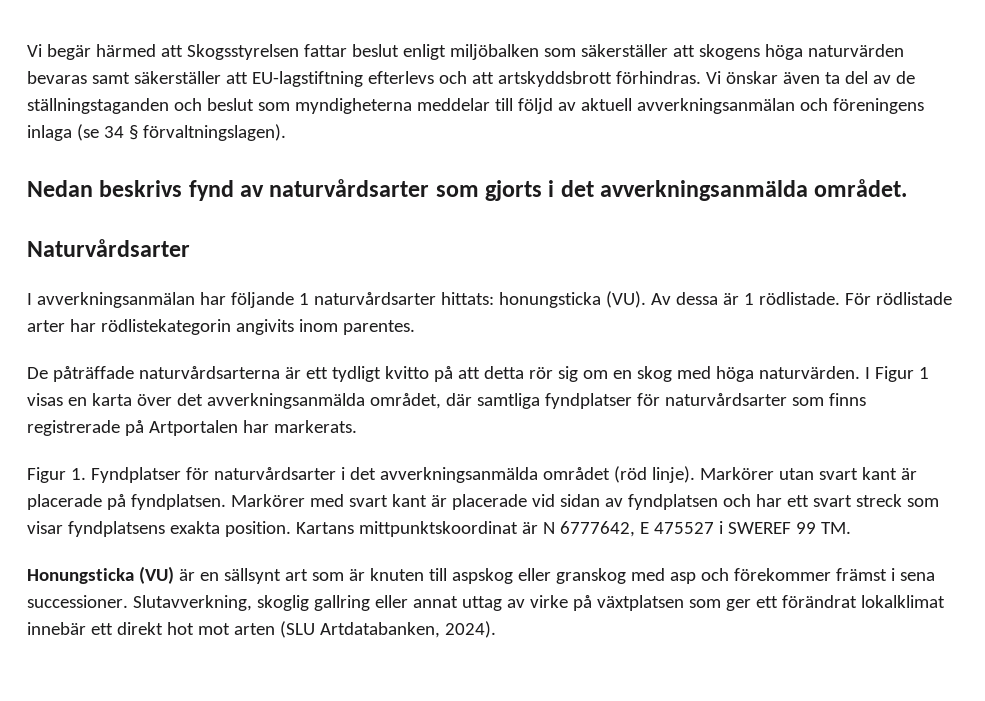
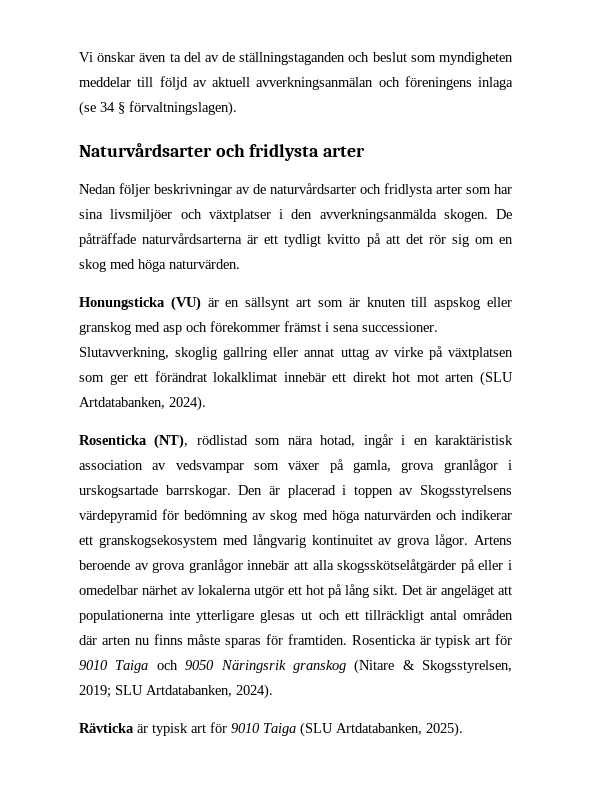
[27,44,904,60] [27,71,721,87] Vi begär härmed att Skogsstyrelsen fattar beslut enligt miljöbalken som säkerställer att skogens höga naturvärden bevaras samt säkerställer att EU-lagstiftning efterlevs och att artskyddsbrott förhindras. Vi -> [79,52,93,62] Vi
[294,98,412,114] myndigheterna -> [439,52,513,65] myndigheten
[27,179,908,201] [27,239,190,257] [27,291,952,308] [27,319,415,335] Nedan beskrivs fynd av naturvårdsarter som gjorts i det avverkningsanmälda området. // Naturvårdsarter // I avverkningsanmälan har följande 1 naturvårdsarter hittats: honungsticka (VU). Av dessa är 1 rödlistade. För rödlistade arter har rödlistekategorin angivits inom parentes. // -> [79,143,366,161] [79,183,512,197] [79,209,488,222] Naturvårdsarter och fridlysta arter // Nedan följer beskrivningar av de naturvårdsarter och fridlysta arter som har sina livsmiljöer och växtplatser i den avverkningsanmälda skogen.
[483,366,524,379] detta -> [405,234,423,244] det
[864,366,929,382] [27,393,866,409] [27,420,357,436] [27,466,917,483] [27,494,939,510] [27,521,851,537] I Figur 1 visas en karta över det avverkningsanmälda området, där samtliga fyndplatser för naturvårdsarter som finns registrerade på Artportalen har markerats. // Figur 1. Fyndplatser för naturvårdsarter i det avverkningsanmälda området (röd linje). Markörer utan svart kant är placerade på fyndplatsen. Markörer med svart kant är placerade vid sidan av fyndplatsen och har ett svart streck som visar fyndplatsens exakta position. Kartans mittpunktskoordinat är N 6777642, E 475527 i SWEREF 99 TM. -> (240, 264) none
(496, 629) none -> [79,434,514,449] [79,459,512,473] [79,485,512,498] [79,509,512,523] [79,534,512,548] [79,559,512,573] [79,584,512,598] [79,609,513,623] [79,634,512,648] [79,659,512,674] [79,684,273,699] [79,722,463,737] // Rosenticka (NT), rödlistad som nära hotad, ingår i en karaktäristisk association av vedsvampar som växer på gamla, grova granlågor i urskogsartade barrskogar. Den är placerad i toppen av Skogsstyrelsens värdepyramid för bedömning av skog med höga naturvärden och indikerar ett granskogsekosystem med långvarig kontinuitet av grova lågor. Artens beroende av grova granlågor innebär att alla skogsskötselåtgärder på eller i omedelbar närhet av lokalerna utgör ett hot på lång sikt. Det är angeläget att populationerna inte ytterligare glesas ut och ett tillräckligt antal områden där arten nu finns måste sparas för framtiden. Rosenticka är typisk art för 9010 Taiga och 9050 Näringsrik granskog (Nitare & Skogsstyrelsen, 2019; SLU Artdatabanken, 2024). // Rävticka är typisk art för 9010 Taiga (SLU Artdatabanken, 2025).

